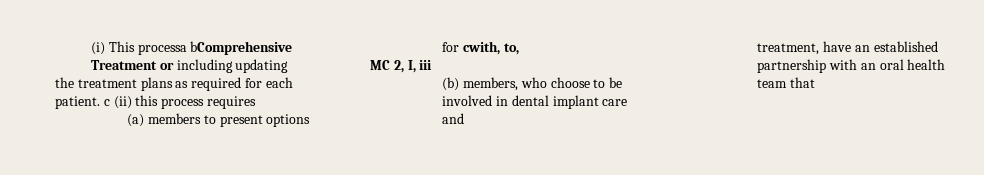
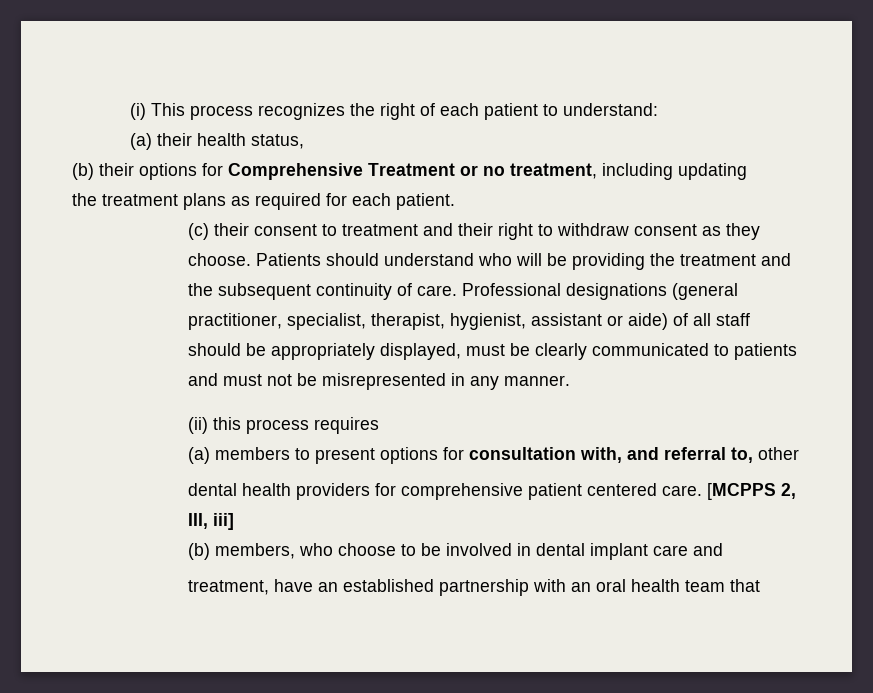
[137,41,293,55] [91,60,174,70] processa bComprehensive Treatment or -> [189,103,658,120] [129,133,304,150] [72,163,597,180] process recognizes the right of each patient to understand: // (a) their health status, // (b) their options for Comprehensive Treatment or no treatment,
[103,99,110,106] c -> [187,223,760,240] [187,253,791,270] [187,283,738,300] [187,313,750,330] [187,343,797,360] [187,373,570,390] // (c) their consent to treatment and their right to withdraw consent as they choose. Patients should understand who will be providing the treatment and the subsequent continuity of care. Professional designations (general practitioner, specialist, therapist, hygienist, assistant or aide) of all staff should be appropriately displayed, must be clearly communicated to patients and must not be misrepresented in any manner. //
[463,41,519,55] [370,60,433,73] cwith, to, // MC 2, I, iii -> [468,447,799,463] [187,483,796,500] [187,513,234,530] consultation with, and referral to, other // dental health providers for comprehensive patient centered care. [MCPPS 2, III, iii]

